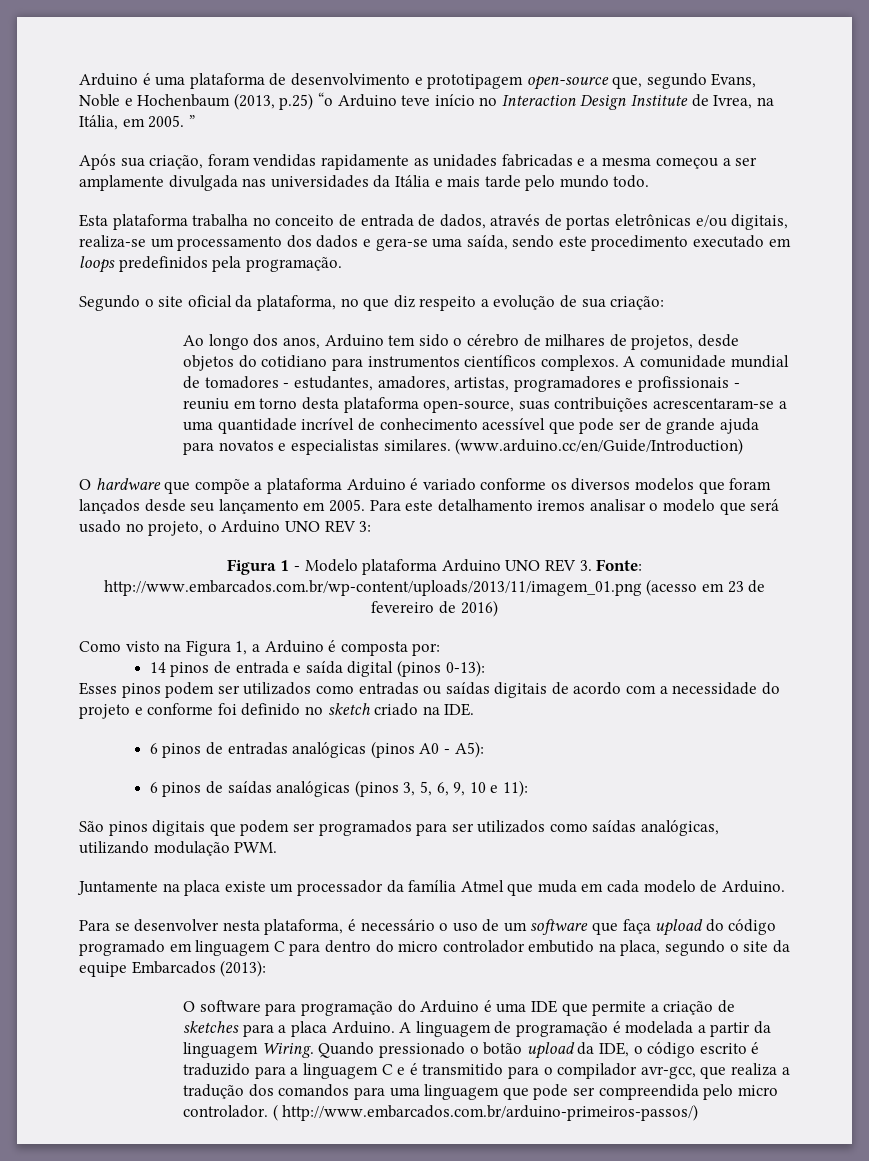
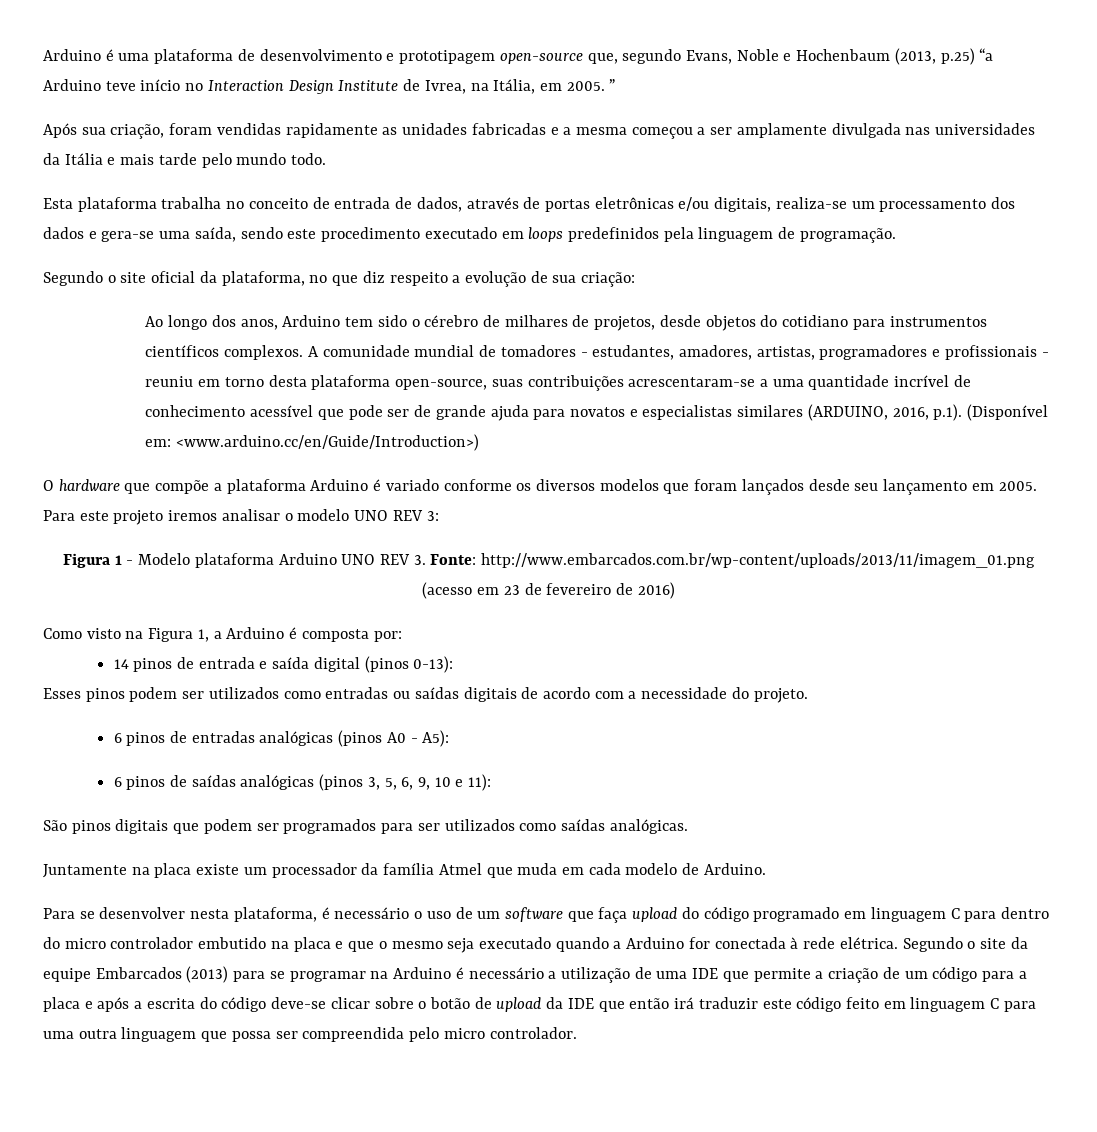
[317,92,333,106] “o -> [979,48,994,61] “a
(242, 264) none -> [698,227,796,242] linguagem de
[383,438,744,455] similares. (www.arduino.cc/en/Guide/Introduction) -> [737,404,1049,421] [145,434,480,451] similares (ARDUINO, 2016, p.1). (Disponível em: <www.arduino.cc/en/Guide/Introduction>)
[437,499,533,512] detalhamento -> [113,510,164,525] projeto
[719,499,780,515] [79,520,281,536] que será usado no projeto, o Arduino -> (350, 515) none
[79,703,475,719] projeto e conforme foi definido no sketch criado na IDE. -> [753,688,808,703] projeto.
[641,820,720,836] [79,841,278,856] analógicas, utilizando modulação PWM. -> [609,819,688,834] analógicas.
[620,940,726,956] placa, segundo -> [293,937,963,953] placa e que o mesmo seja executado quando a Arduino for conectada à rede elétrica. Segundo
[220,960,267,977] [183,1000,492,1016] (2013): // O software para programação do Arduino é -> [186,966,652,983] (2013) para se programar na Arduino é necessário a utilização de
[183,1021,240,1033] sketches -> [904,967,978,982] um código
[331,1021,771,1037] [183,1042,466,1058] Arduino. A linguagem de programação é modelada a partir da linguagem Wiring. Quando pressionado -> [84,997,414,1012] e após a escrita do código deve-se clicar sobre
(523, 1048) none -> [474,997,492,1009] de
[599,1042,760,1058] [183,1063,790,1079] [183,1084,350,1099] IDE, o código escrito é traduzido para a linguagem C e é transmitido para o compilador avr-gcc, que realiza a tradução dos comandos -> [567,997,1000,1012] IDE que então irá traduzir este código feito em linguagem C
(420, 1092) none -> [78,1029,117,1039] outra
[533,1084,569,1100] pode -> [231,1031,271,1042] possa
[272,1104,699,1121] ( http://www.embarcados.com.br/arduino-primeiros-passos/) -> (577, 1033) none

